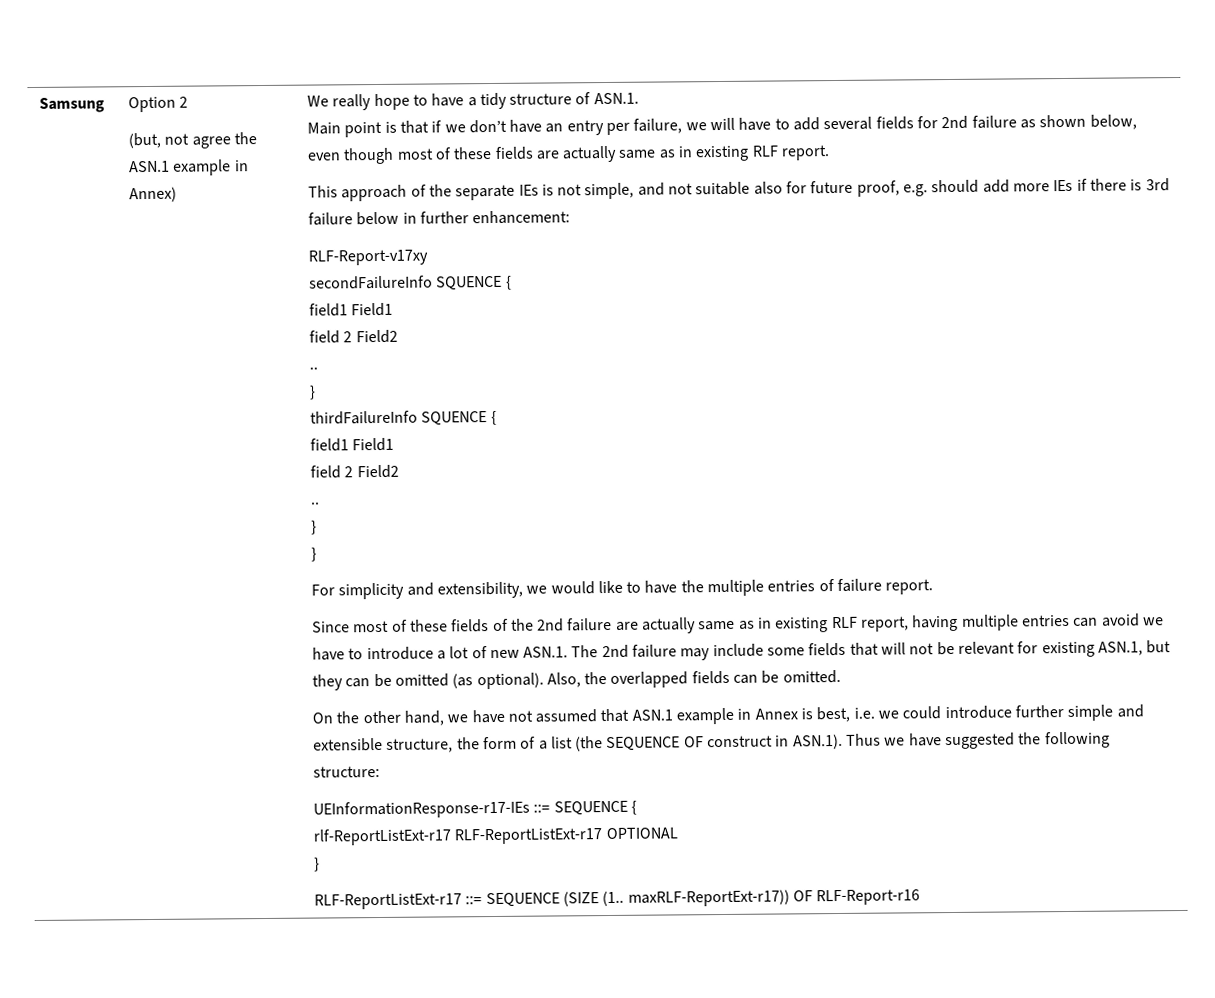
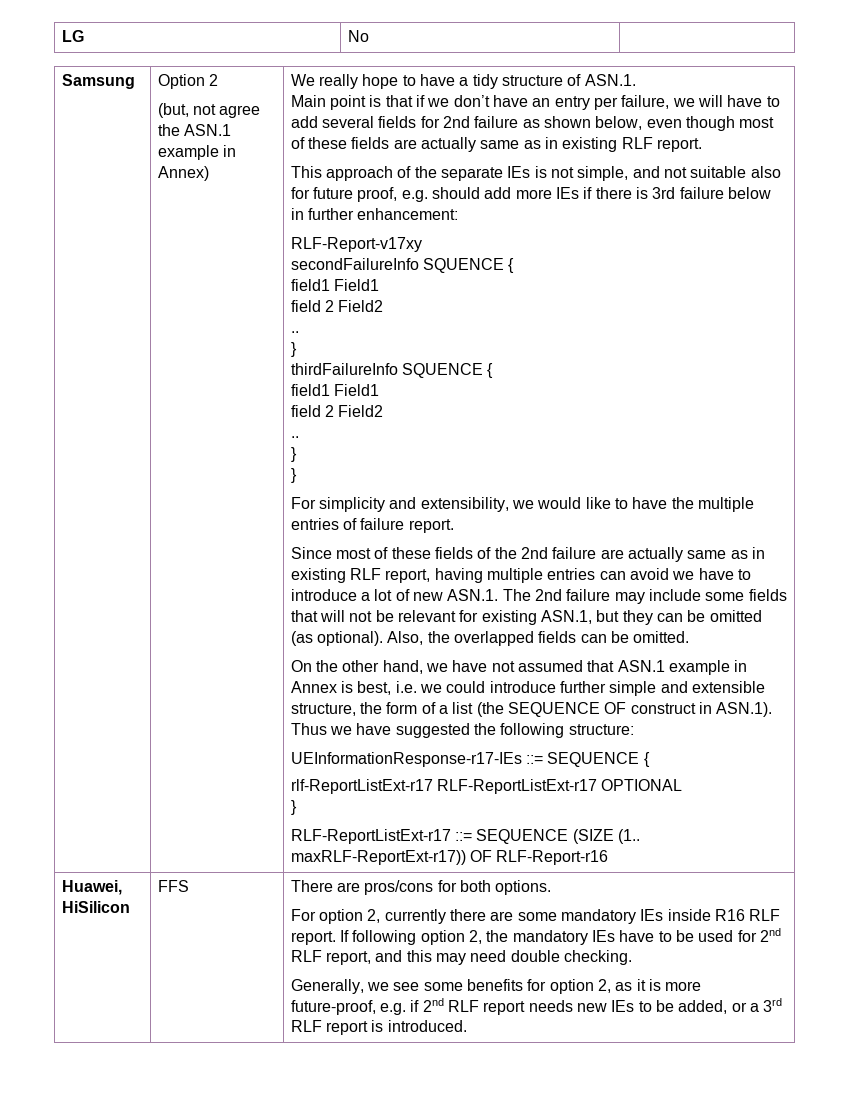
(38, 105) none -> [61,30,84,42] [347,30,369,42] LG | No | //
(921, 897) none -> [61,880,122,895] [61,901,130,913] [157,880,189,892] [290,880,552,895] [290,909,781,924] [290,928,781,945] [290,950,633,965] [290,979,702,994] [290,998,783,1015] [290,1020,467,1035] // Huawei, HiSilicon | FFS | There are pros/cons for both options. // For option 2, currently there are some mandatory IEs inside R16 RLF report. If following option 2, the mandatory IEs have to be used for 2nd RLF report, and this may need double checking. // Generally, we see some benefits for option 2, as it is more future-proof, e.g. if 2nd RLF report needs new IEs to be added, or a 3rd RLF report is introduced.

